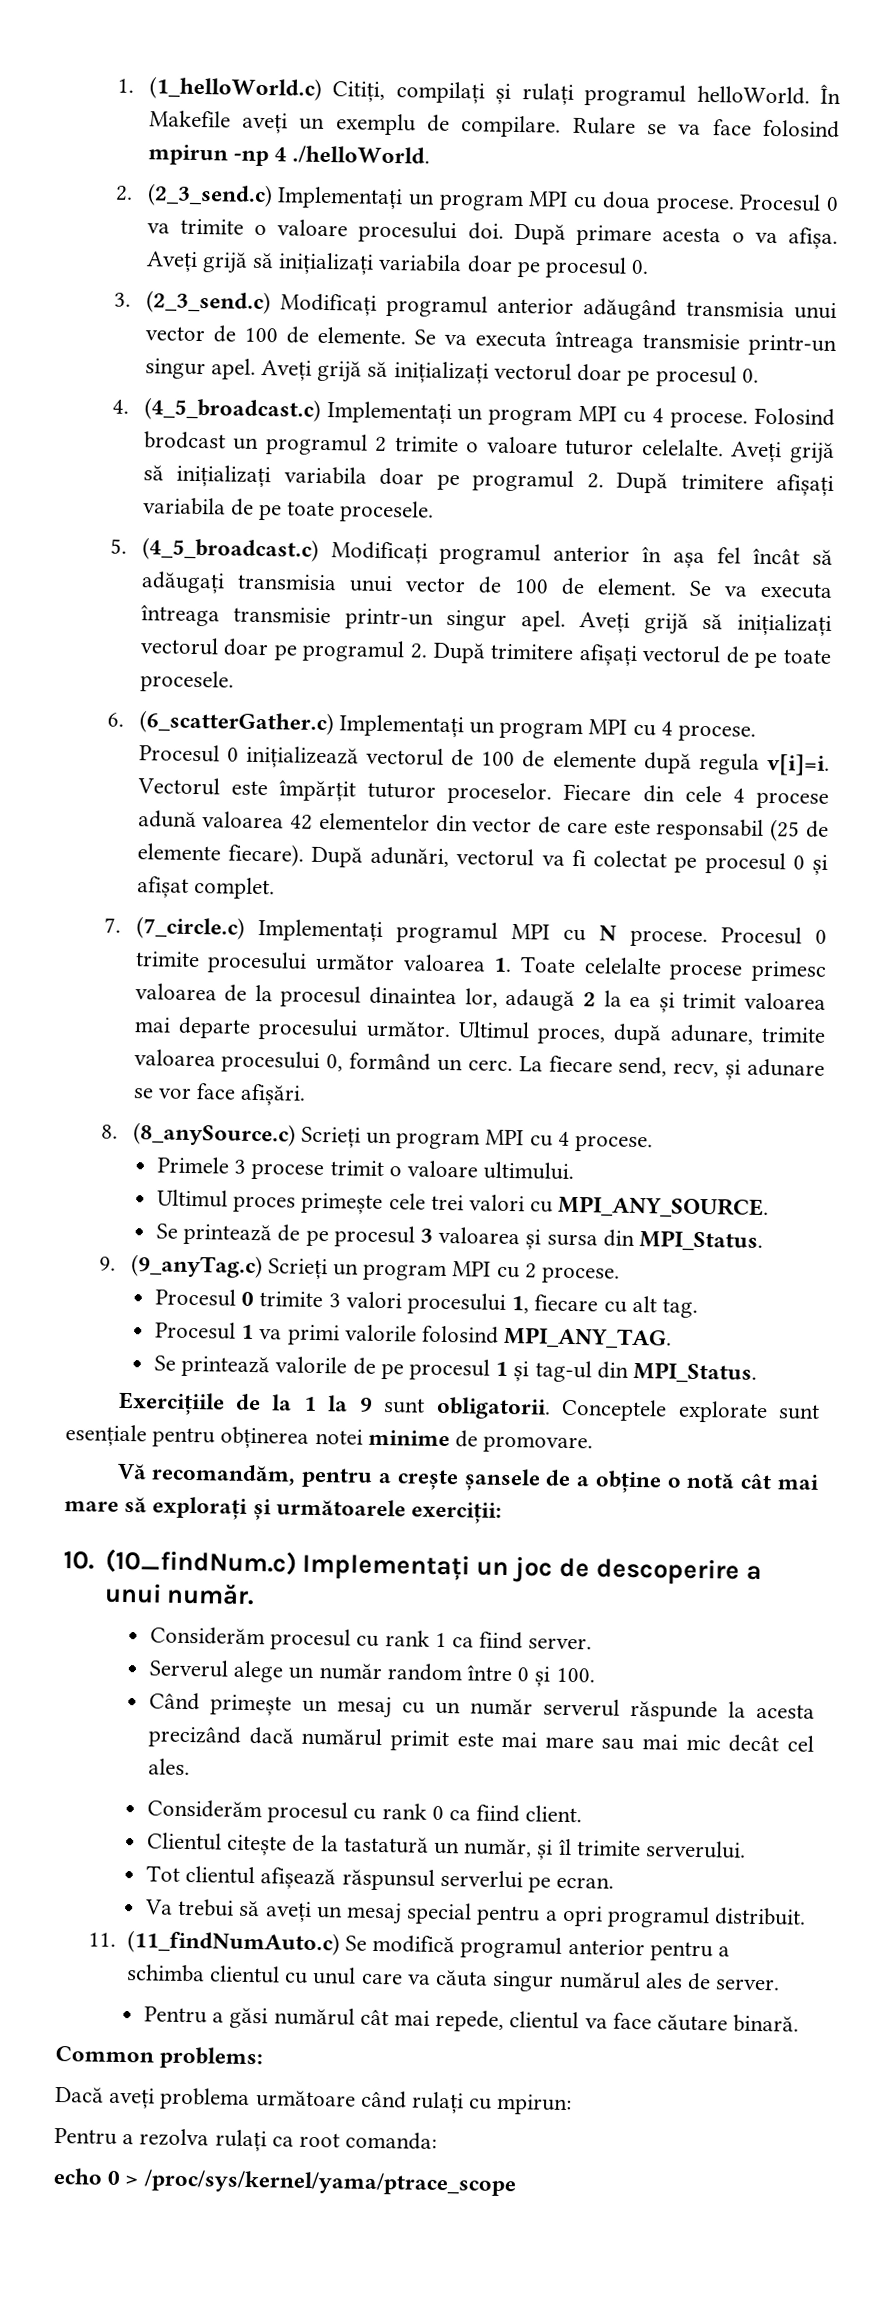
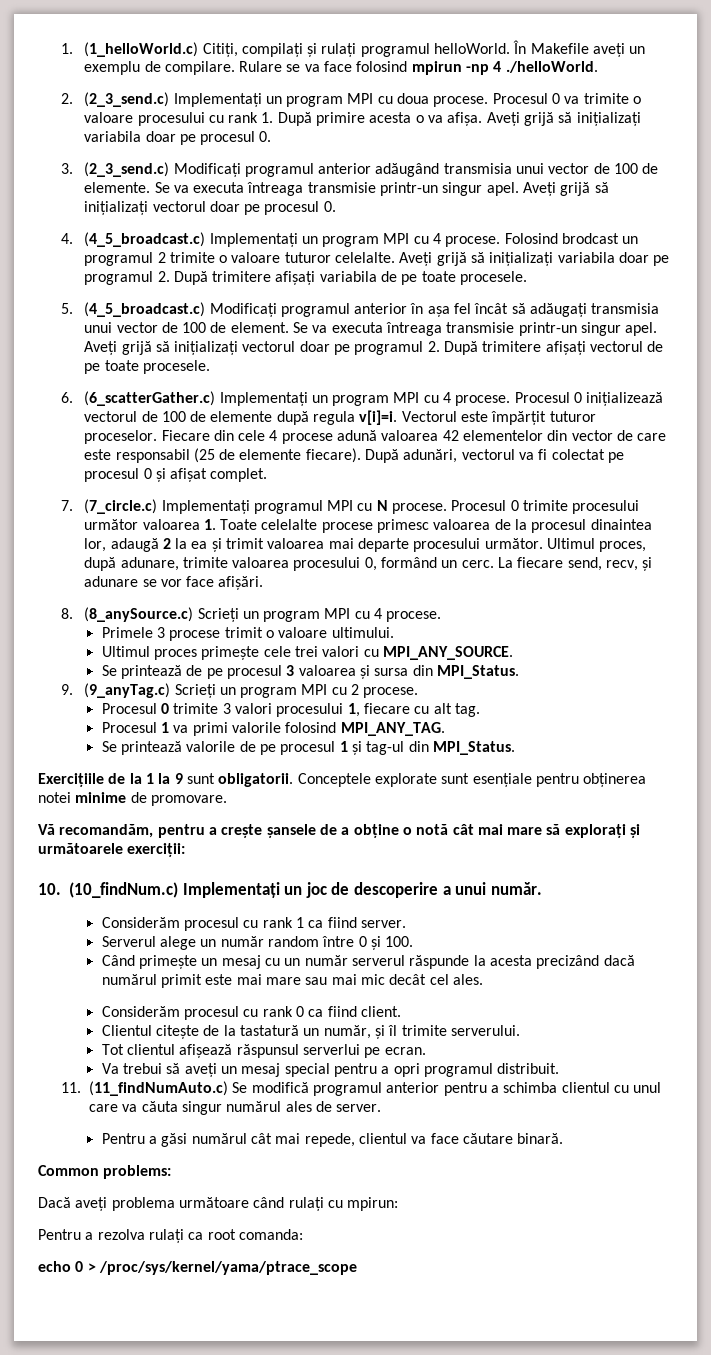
[467,222,653,247] doi. După primare -> [208,112,366,126] cu rank 1. După primire

